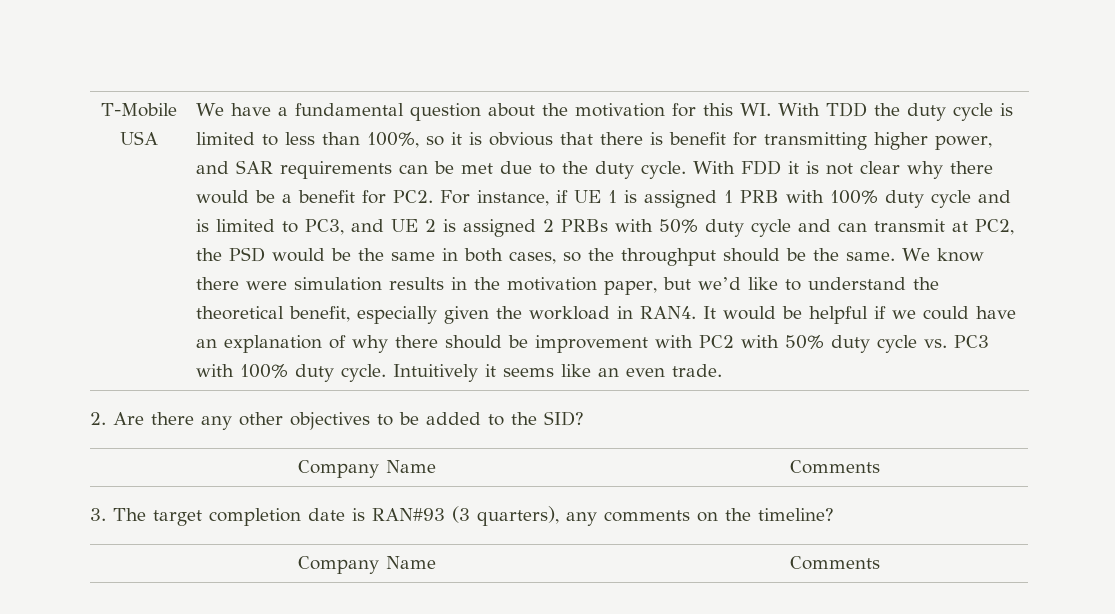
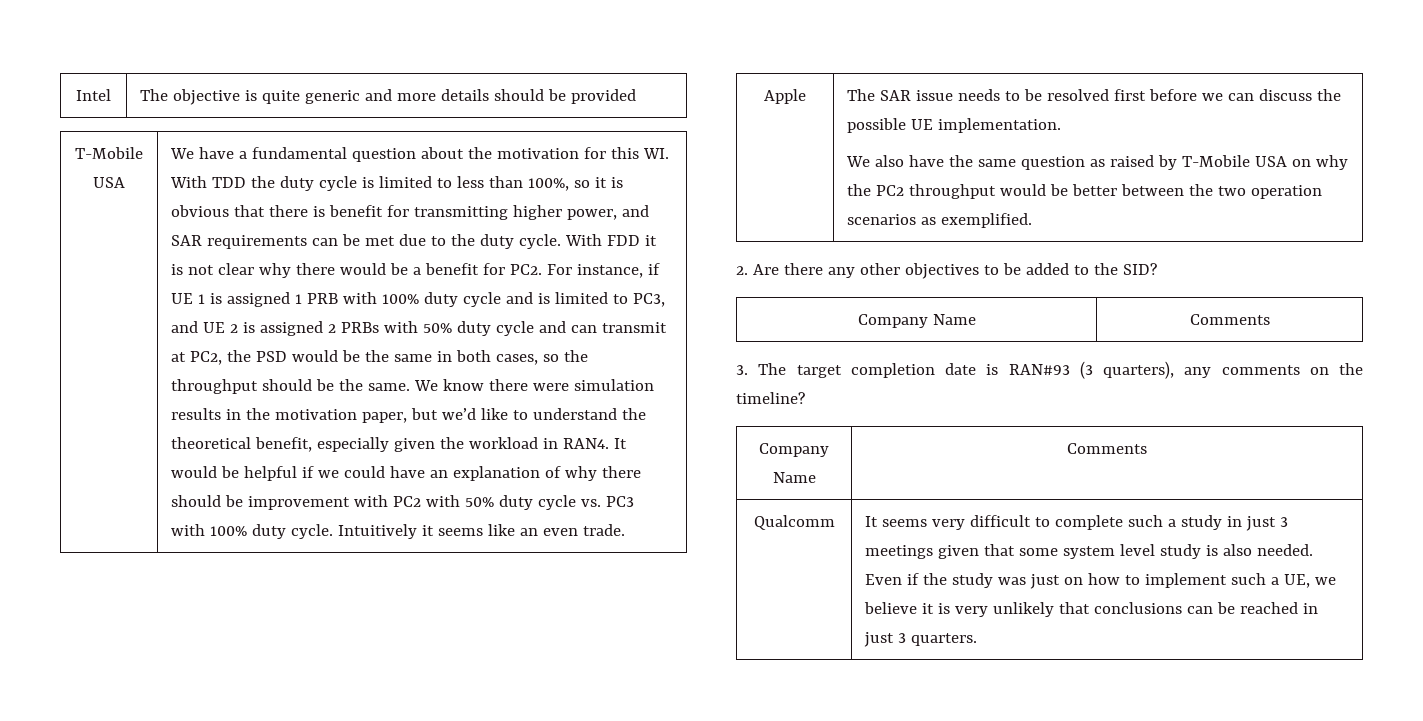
(101, 110) none -> [76,89,111,101] [140,89,637,105] Intel | The objective is quite generic and more details should be provided //
(723, 370) none -> [764,89,806,104] [847,89,1342,101] [847,118,1062,133] [846,155,1349,170] [847,184,1323,199] [847,213,1033,228] // Apple | The SAR issue needs to be resolved first before we can discuss the possible UE implementation. // We also have the same question as raised by T-Mobile USA on why the PC2 throughput would be better between the two operation scenarios as exemplified.
(880, 563) none -> [753,515,835,530] [865,515,1289,531] [865,544,1314,559] [865,573,1337,589] [864,602,1319,617] [864,632,978,647] // Qualcomm | It seems very difficult to complete such a study in just 3 meetings given that some system level study is also needed. Even if the study was just on how to implement such a UE, we believe it is very unlikely that conclusions can be reached in just 3 quarters.

